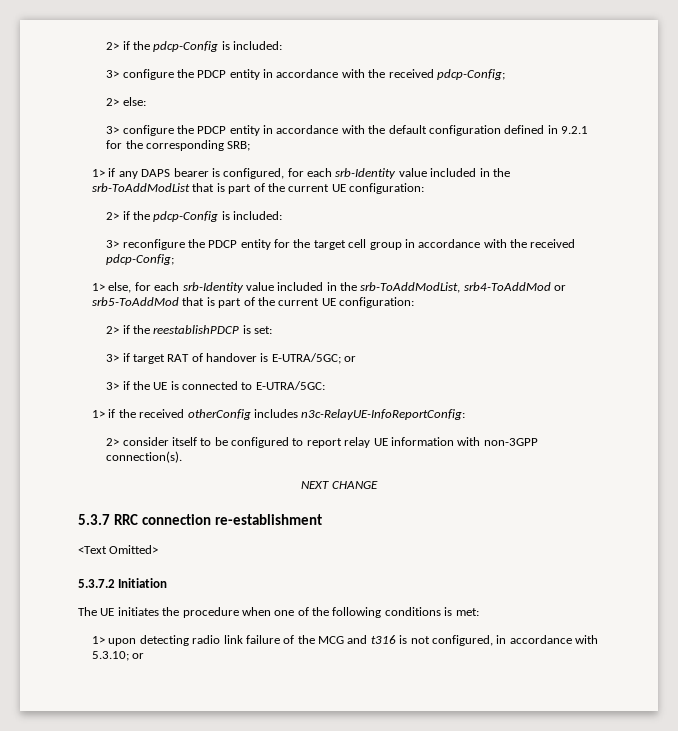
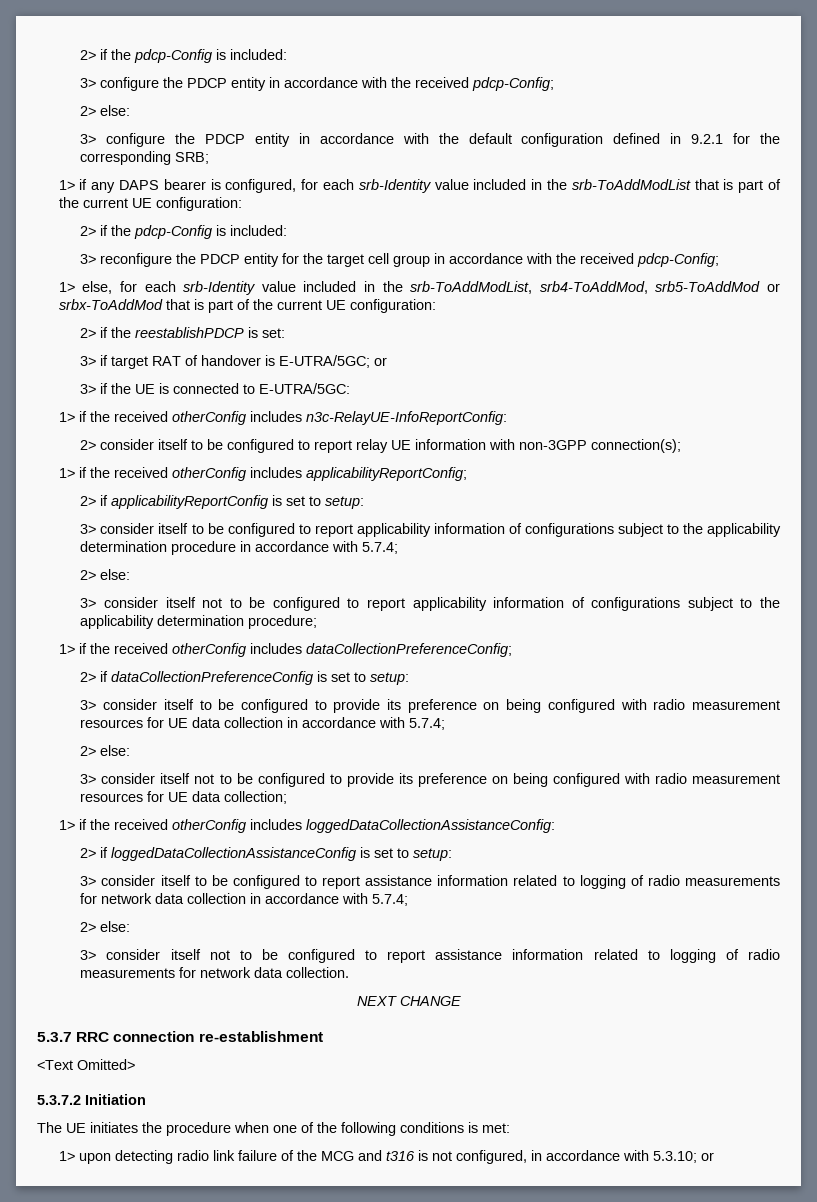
[463,282,567,291] [92,297,180,306] srb4-ToAddMod or srb5-ToAddMod -> [539,281,780,294] [58,299,163,310] srb4-ToAddMod, srb5-ToAddMod or srbx-ToAddMod
[106,451,183,463] connection(s). -> [591,439,682,453] [58,467,467,481] [80,495,365,509] [80,523,781,537] [80,541,399,555] [80,569,131,580] [80,597,780,611] [80,615,318,629] [58,643,512,657] [80,671,410,685] [80,699,780,713] [80,717,446,730] [80,745,131,756] [80,773,780,787] [80,791,288,804] [58,819,555,833] [80,847,453,861] [80,875,781,889] [80,893,409,906] [80,921,131,932] [80,949,781,963] [80,967,350,978] connection(s); // 1> if the received otherConfig includes applicabilityReportConfig; // 2> if applicabilityReportConfig is set to setup: // 3> consider itself to be configured to report applicability information of configurations subject to the applicability determination procedure in accordance with 5.7.4; // 2> else: // 3> consider itself not to be configured to report applicability information of configurations subject to the applicability determination procedure; // 1> if the received otherConfig includes dataCollectionPreferenceConfig; // 2> if dataCollectionPreferenceConfig is set to setup: // 3> consider itself to be configured to provide its preference on being configured with radio measurement resources for UE data collection in accordance with 5.7.4; // 2> else: // 3> consider itself not to be configured to provide its preference on being configured with radio measurement resources for UE data collection; // 1> if the received otherConfig includes loggedDataCollectionAssistanceConfig: // 2> if loggedDataCollectionAssistanceConfig is set to setup: // 3> consider itself to be configured to report assistance information related to logging of radio measurements for network data collection in accordance with 5.7.4; // 2> else: // 3> consider itself not to be configured to report assistance information related to logging of radio measurements for network data collection.

